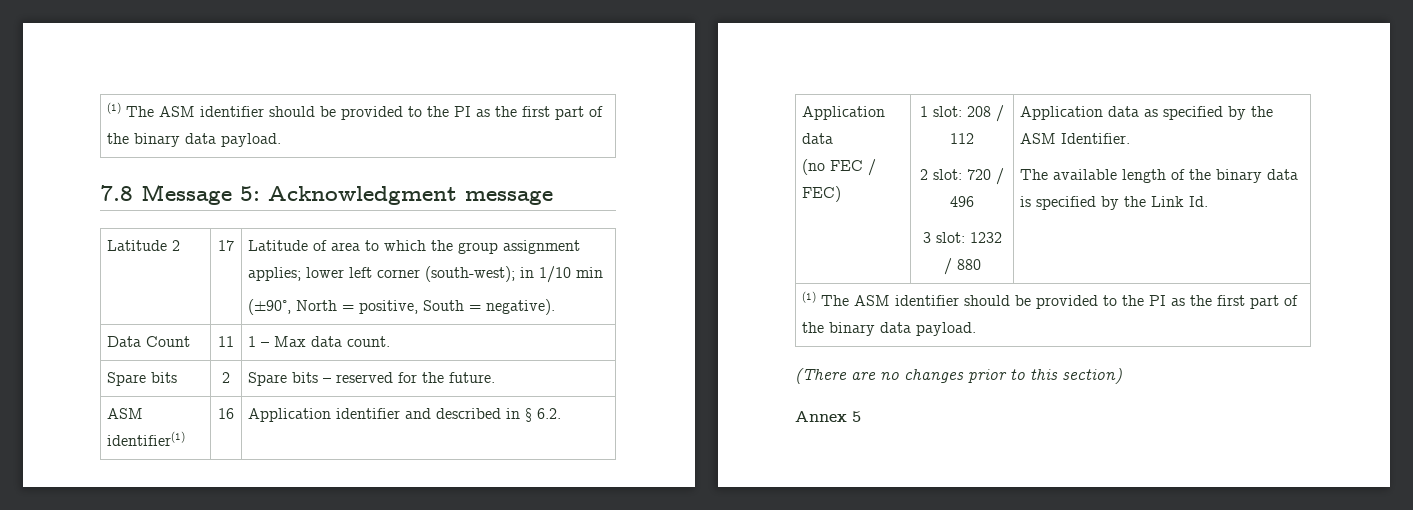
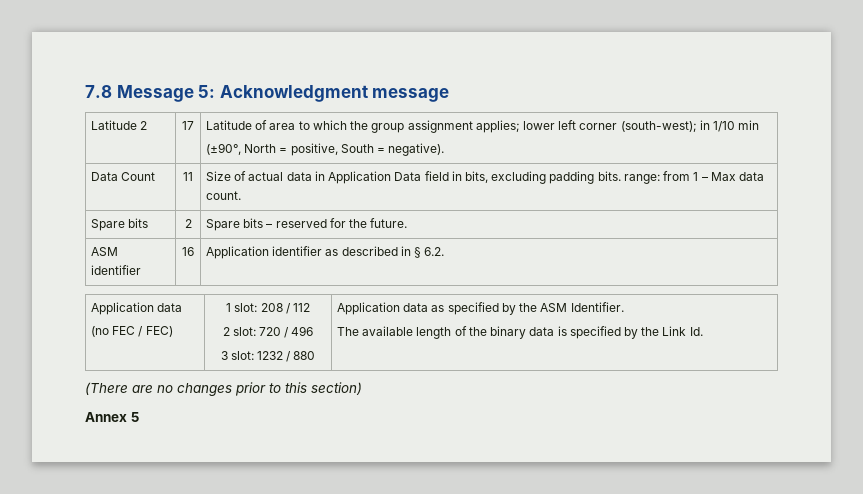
[107,102,604,120] [107,133,282,147] (1) The ASM identifier should be provided to the PI as the first part of the binary data payload. // -> (85, 91) none
(234, 341) none -> [205,171,691,184] Size of actual data in Application Data field in bits, excluding padding bits. range: from
[107,431,186,446] identifier(1) -> [90,265,141,275] identifier
[405,408,432,419] and -> [325,249,339,256] as
[802,291,1299,309] [802,322,977,336] // (1) The ASM identifier should be provided to the PI as the first part of the binary data payload. -> (703, 331) none

